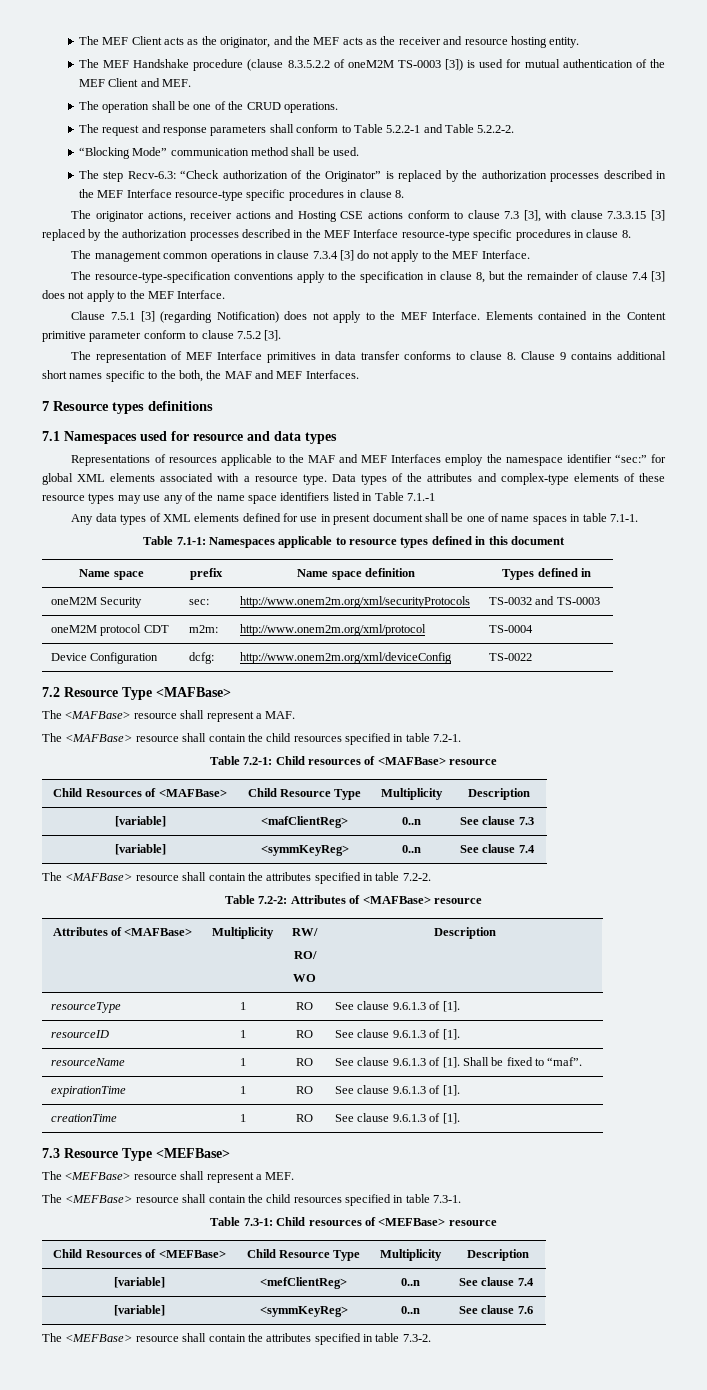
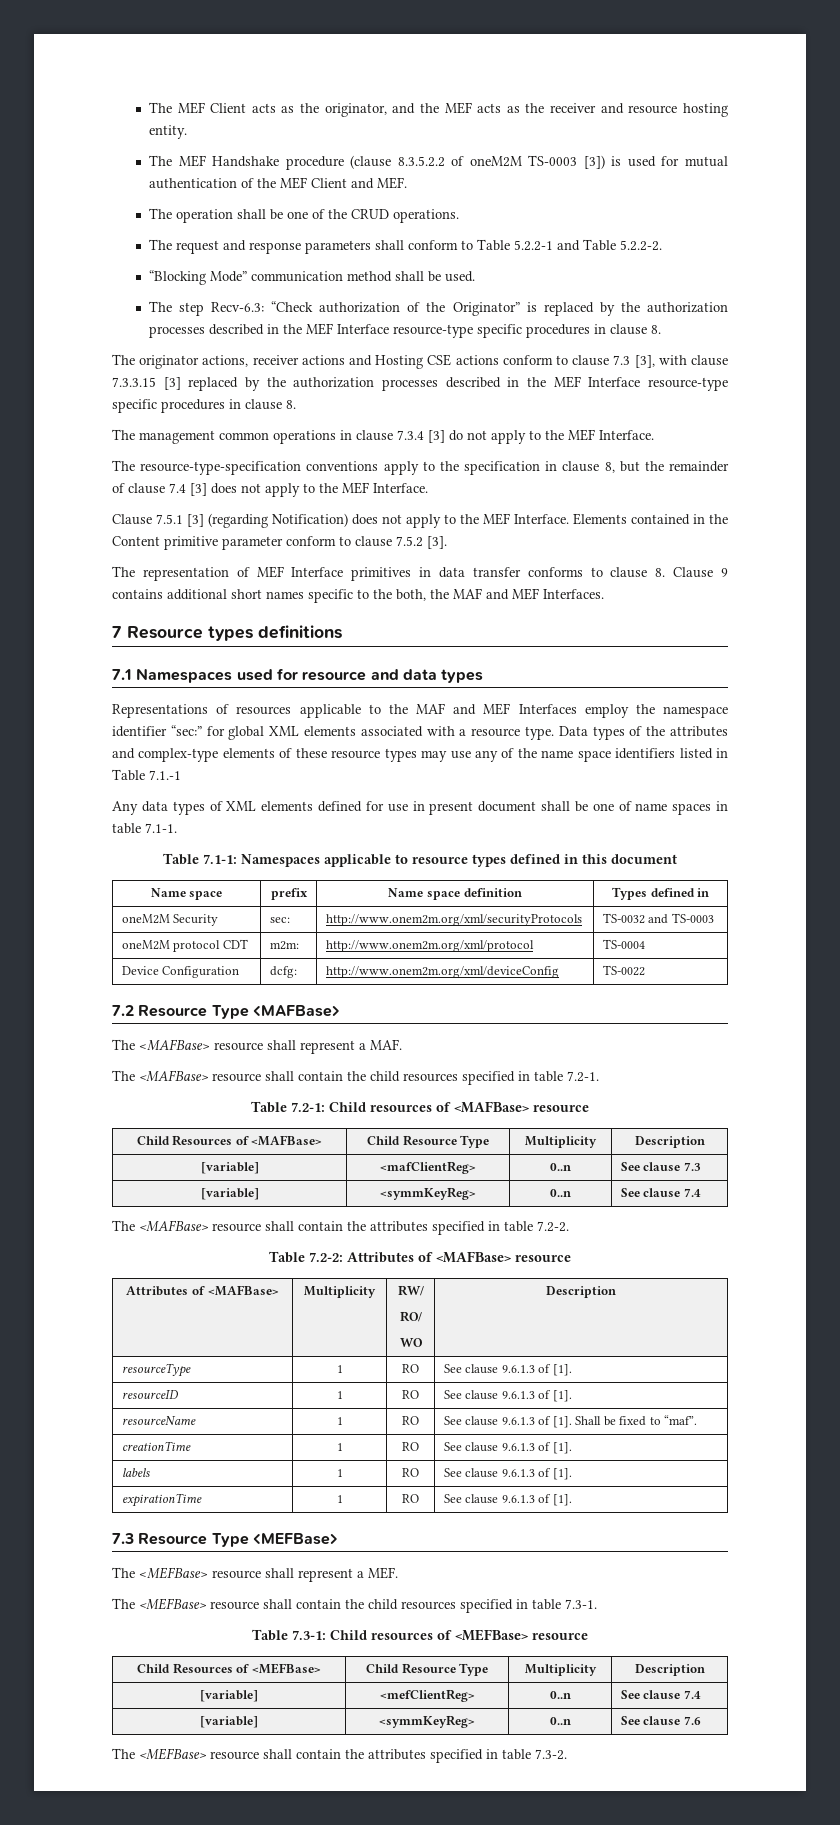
[51,1086,127,1097] [239,1086,246,1094] [296,1086,313,1094] [335,1085,460,1096] [51,1114,118,1122] expirationTime | 1 | RO | See clause 9.6.1.3 of [1]. // creationTime -> [121,1441,191,1451] [336,1443,343,1451] [402,1442,419,1451] [443,1442,572,1454] [121,1468,150,1477] [336,1469,343,1477] [402,1468,419,1477] [443,1468,572,1480] [121,1493,202,1507] creationTime | 1 | RO | See clause 9.6.1.3 of [1]. // labels | 1 | RO | See clause 9.6.1.3 of [1]. // expirationTime

